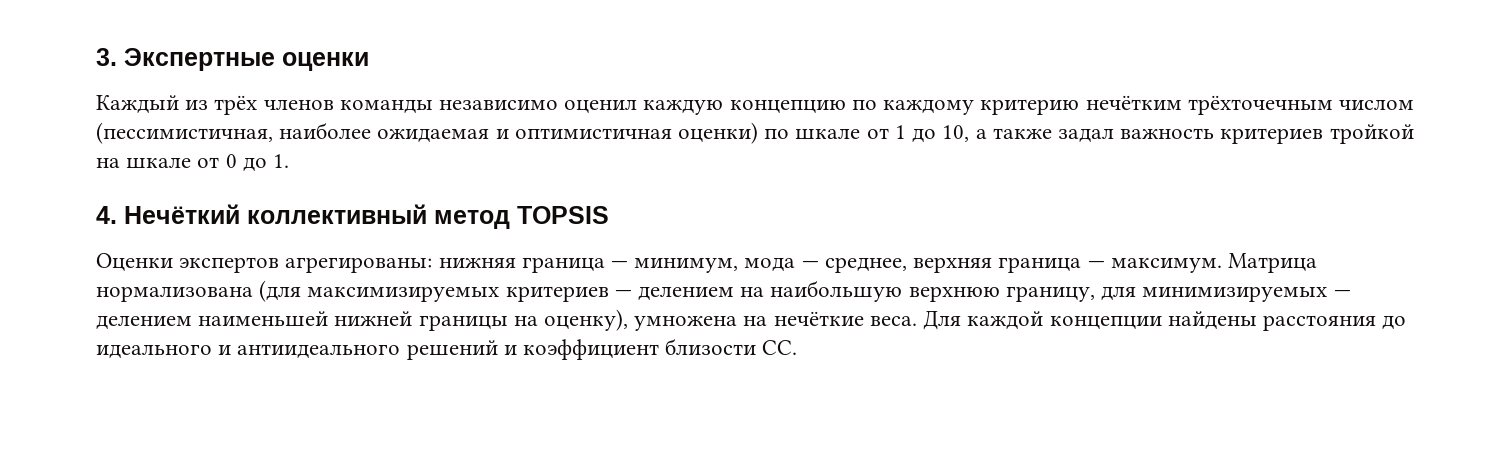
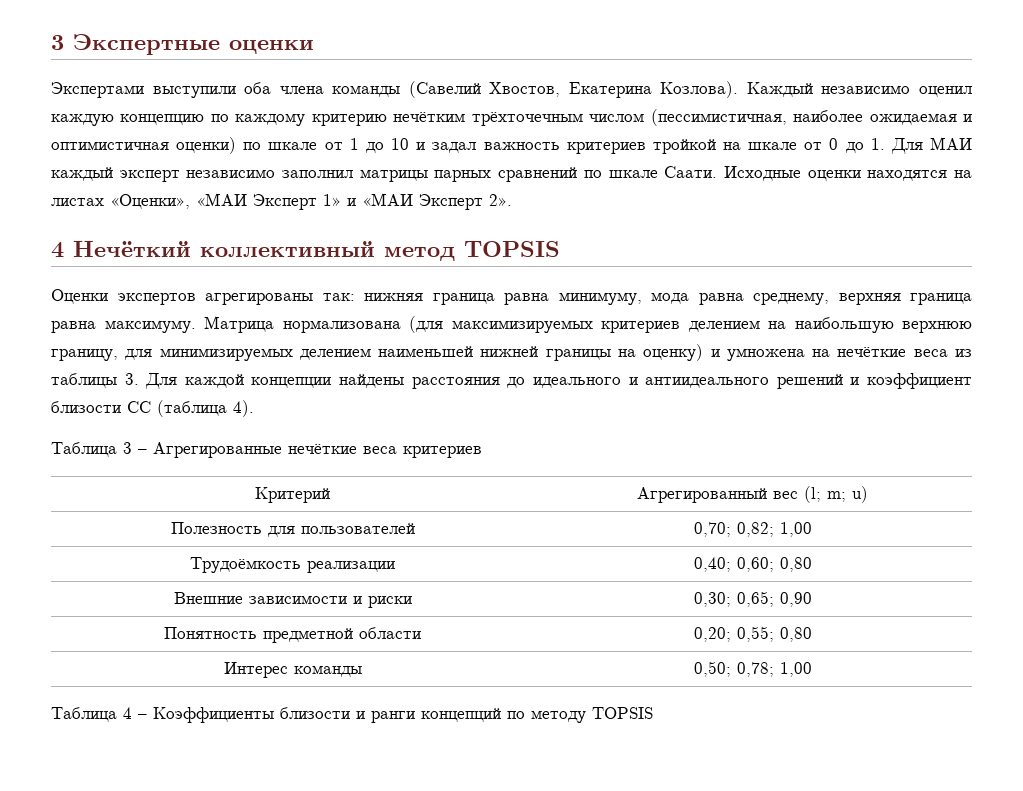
[96,48,117,66] 3. -> [51,35,64,50] 3
[96,95,433,115] Каждый из трёх членов команды -> [51,81,813,98] Экспертами выступили оба члена команды (Савелий Хвостов, Екатерина Козлова). Каждый
[942,125,1052,142] 10, а также -> [391,138,426,150] 10 и
[96,206,117,224] // 4. -> [890,137,972,154] [51,166,973,182] [51,193,512,210] [51,242,64,258] Для МАИ каждый эксперт независимо заполнил матрицы парных сравнений по шкале Саати. Исходные оценки находятся на листах «Оценки», «МАИ Эксперт 1» и «МАИ Эксперт 2». // 4
[285,257,1222,273] агрегированы: нижняя граница — минимум, мода — среднее, верхняя граница — максимум. -> [205,292,972,305] [51,320,196,333] агрегированы так: нижняя граница равна минимуму, мода равна среднему, верхняя граница равна максимуму.
[614,290,632,297] — -> (680, 327) none
[1333,290,1351,297] — -> (293, 354) none
[544,309,629,331] оценку), -> [643,344,720,361] оценку) и
[869,316,917,326] веса. -> [913,349,973,357] [51,373,139,388] веса из таблицы 3.
[762,340,798,355] CC. -> [127,400,254,417] [51,442,482,458] [255,487,330,503] [637,486,868,503] [170,522,415,537] [693,522,812,537] [190,557,395,573] [693,557,812,572] [173,592,412,608] [693,591,812,607] [164,627,421,643] [693,626,812,642] [223,662,362,678] [693,661,812,677] [51,707,653,723] CC (таблица 4). // Таблица 3 – Агрегированные нечёткие веса критериев // Критерий | Агрегированный вес (l; m; u) // Полезность для пользователей | 0,70; 0,82; 1,00 // Трудоёмкость реализации | 0,40; 0,60; 0,80 // Внешние зависимости и риски | 0,30; 0,65; 0,90 // Понятность предметной области | 0,20; 0,55; 0,80 // Интерес команды | 0,50; 0,78; 1,00 // Таблица 4 – Коэффициенты близости и ранги концепций по методу TOPSIS

